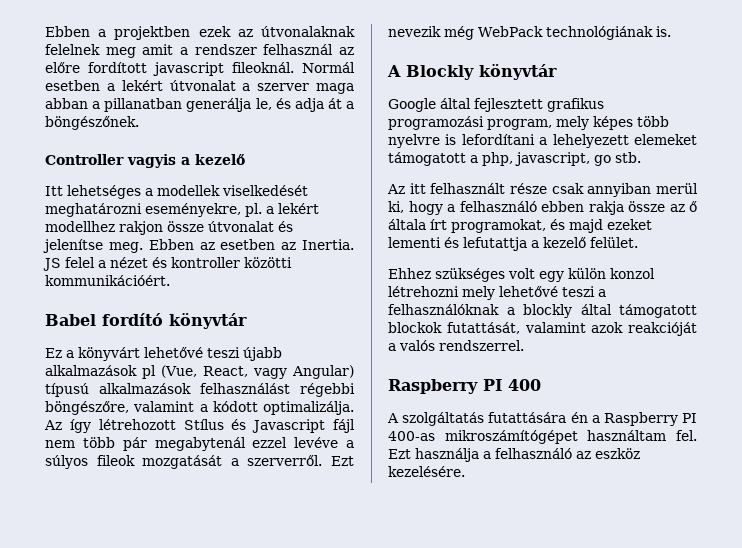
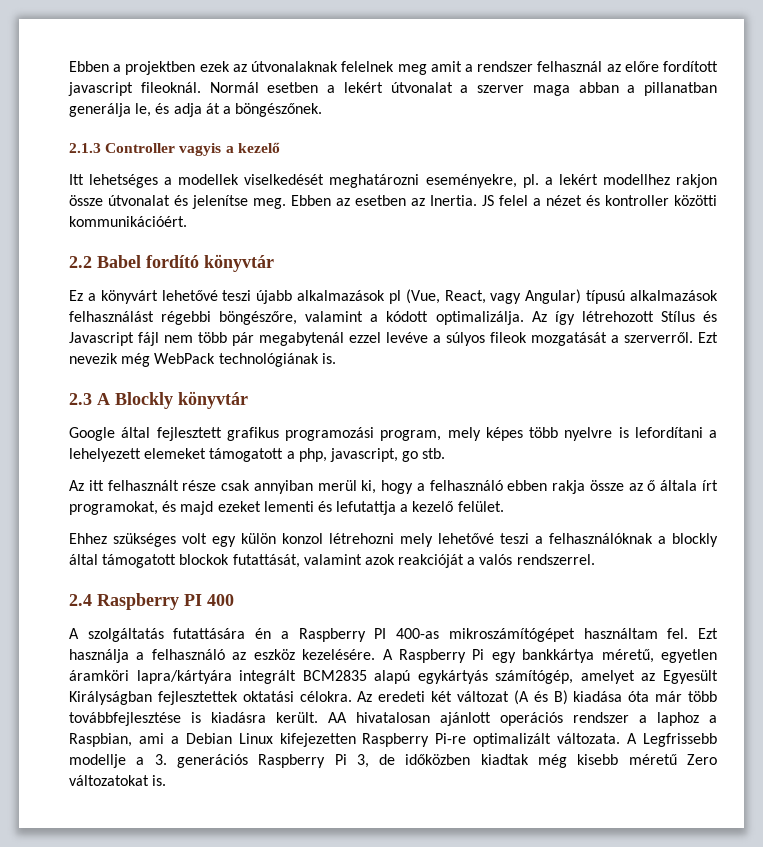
(139, 123) none -> [69,143,101,153] 2.1.3
(170, 280) none -> [69,256,92,268] 2.2
(671, 31) none -> [69,393,92,405] 2.3
(524, 345) none -> [69,594,92,606] 2.4
(465, 471) none -> [382,649,717,663] [69,670,718,684] [69,690,717,705] [69,712,717,726] [69,733,717,747] [69,754,717,768] [69,775,167,786] A Raspberry Pi egy bankkártya méretű, egyetlen áramköri lapra/kártyára integrált BCM2835 alapú egykártyás számítógép, amelyet az Egyesült Királyságban fejlesztettek oktatási célokra. Az eredeti két változat (A és B) kiadása óta már több továbbfejlesztése is kiadásra került. AA hivatalosan ajánlott operációs rendszer a laphoz a Raspbian, ami a Debian Linux kifejezetten Raspberry Pi-re optimalizált változata. A Legfrissebb modellje a 3. generációs Raspberry Pi 3, de időközben kiadtak még kisebb méretű Zero változatokat is.

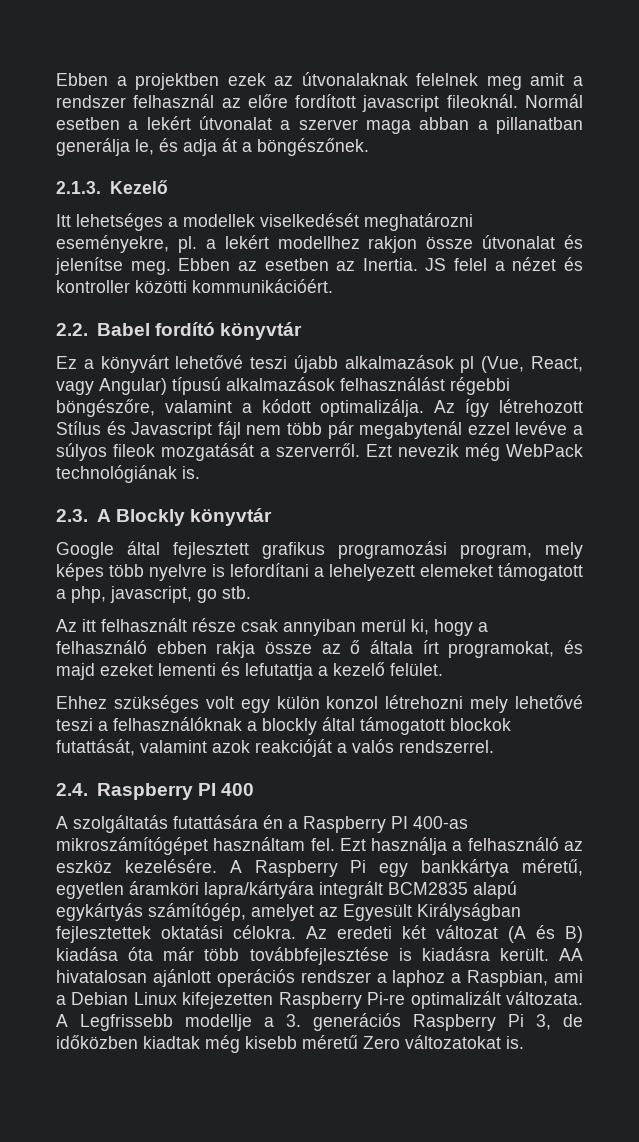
[69,142,280,156] 2.1.3 Controller vagyis a kezelő -> [56,180,168,194] 2.1.3. Kezelő
[69,256,92,268] 2.2 -> [56,323,88,336] 2.2.
[69,393,92,405] 2.3 -> [56,509,88,522] 2.3.
[69,594,92,606] 2.4 -> [56,783,88,796] 2.4.

